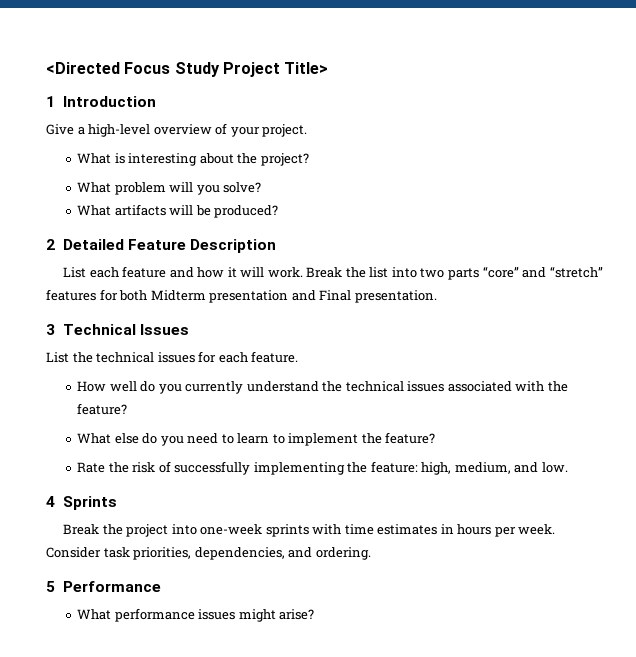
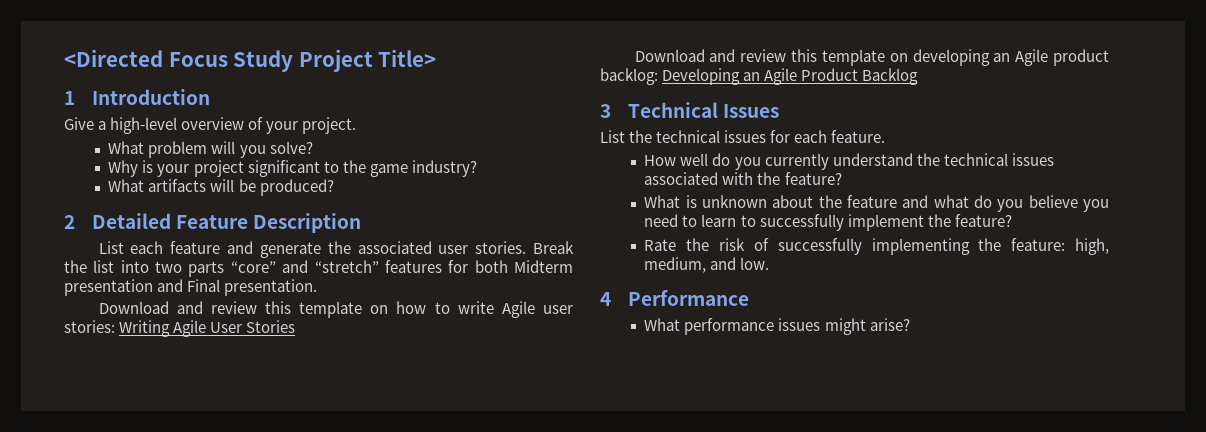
[77,153,309,166] // What is interesting about the project? -> (357, 125) none
(262, 187) none -> [108,160,477,177] // Why is your project significant to the game industry?
[197,267,303,278] how it will work. -> [259,241,527,258] generate the associated user stories.
(437, 296) none -> [98,301,574,318] [64,320,296,337] [634,49,1109,66] [600,68,919,85] // Download and review this template on how to write Agile user stories: Writing Agile User Stories // Download and review this template on developing an Agile product backlog: Developing an Agile Product Backlog
[114,433,158,444] else do -> [685,195,1078,212] is unknown about the feature and what do you believe
(285, 439) none -> [759,214,844,231] successfully
[63,496,118,510] [63,524,556,537] [46,547,371,560] [46,581,55,592] Sprints // Break the project into one-week sprints with time estimates in hours per week. Consider task priorities, dependencies, and ordering. // 5 -> (611, 299) none

